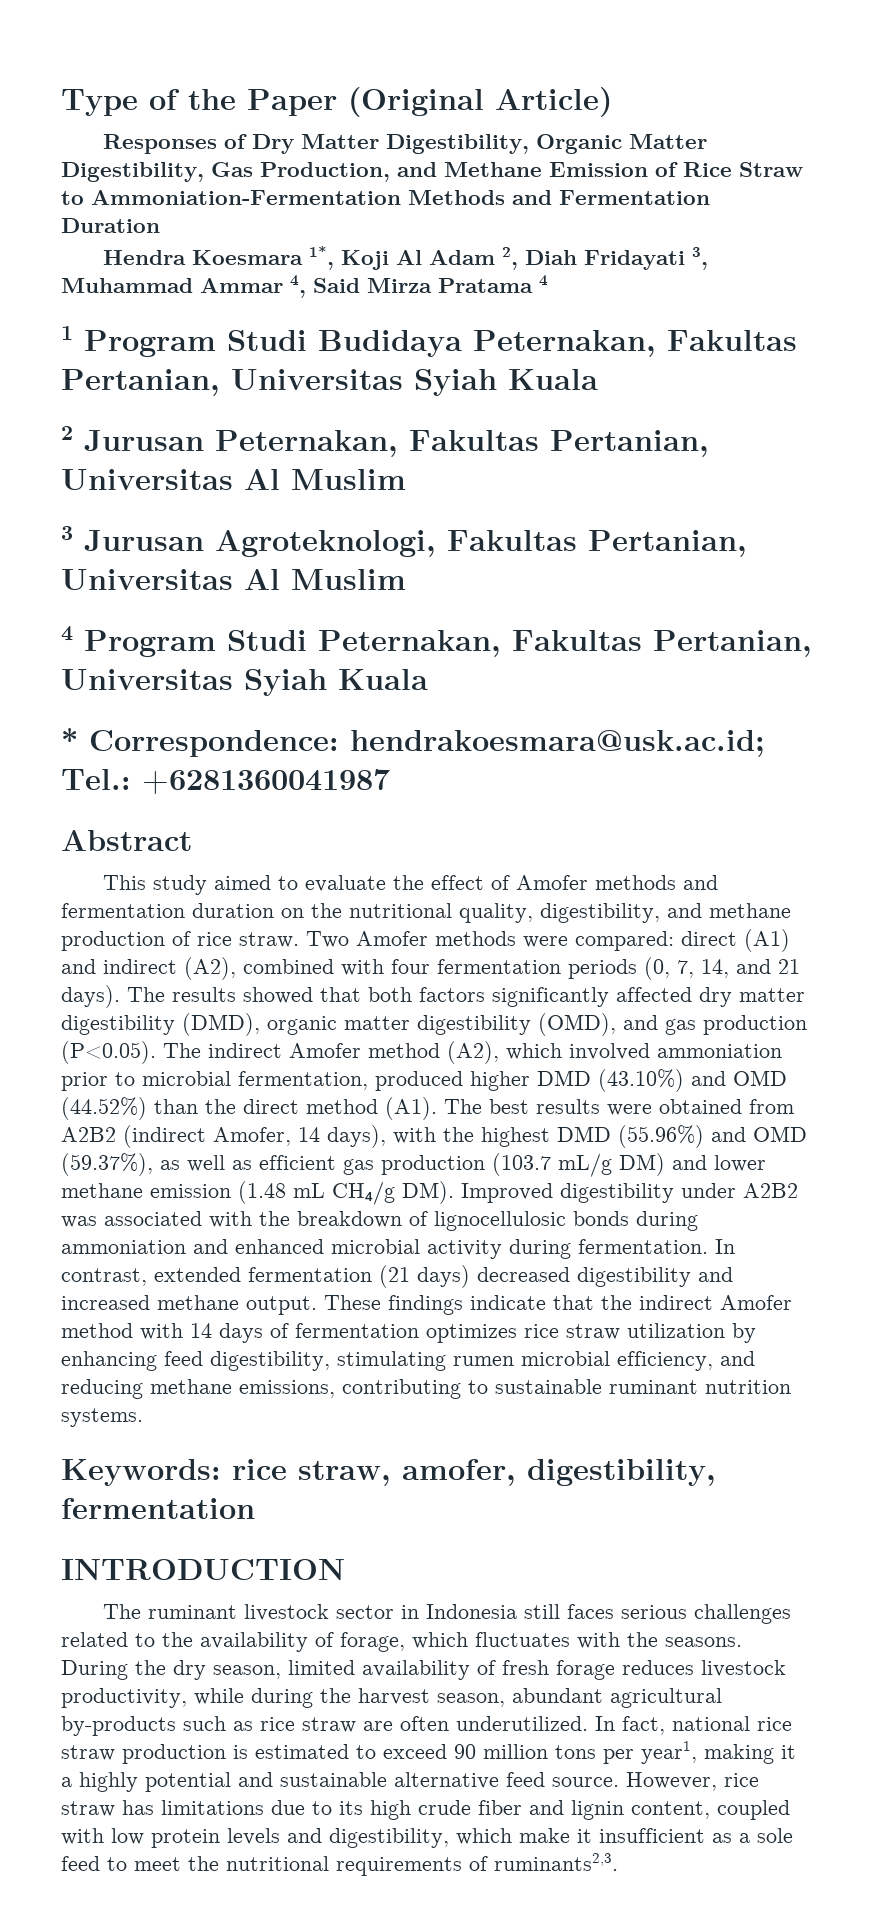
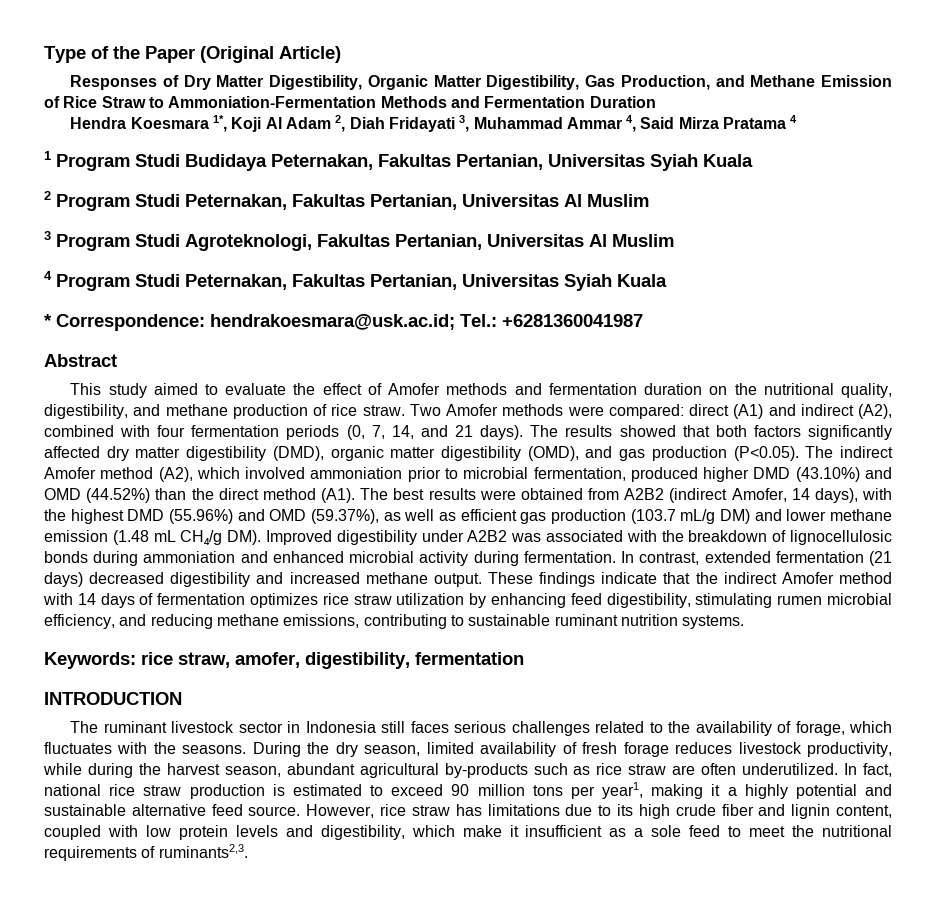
[84,430,204,451] Jurusan -> [56,194,180,211] Program Studi
[84,530,204,551] Jurusan -> [56,234,180,251] Program Studi

